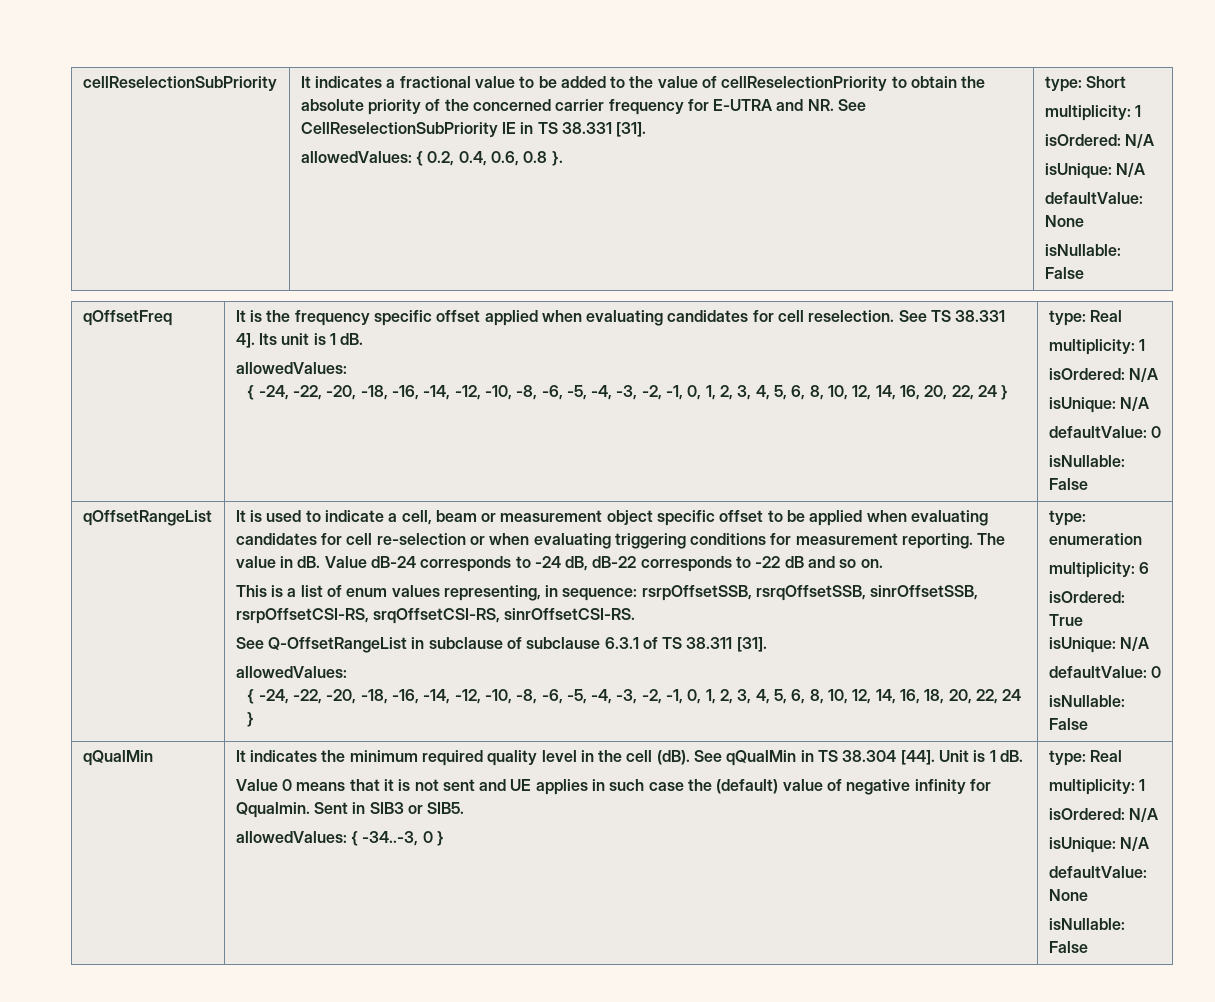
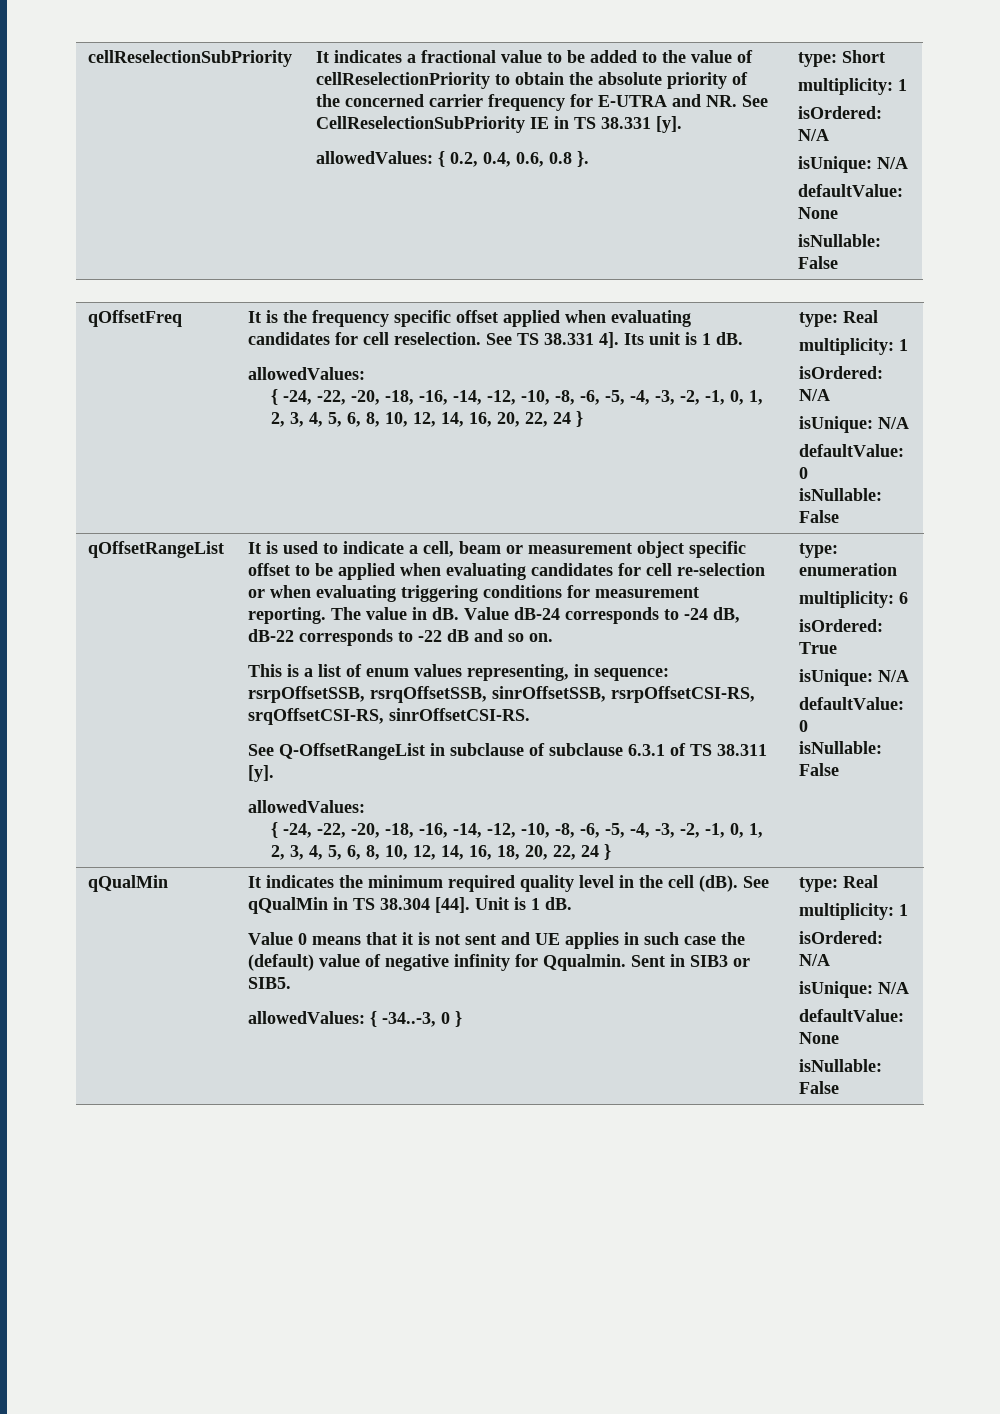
[616,122,647,137] [31]. -> [655,116,682,133] [y].
[736,637,767,652] [31]. -> [247,765,274,782] [y].

